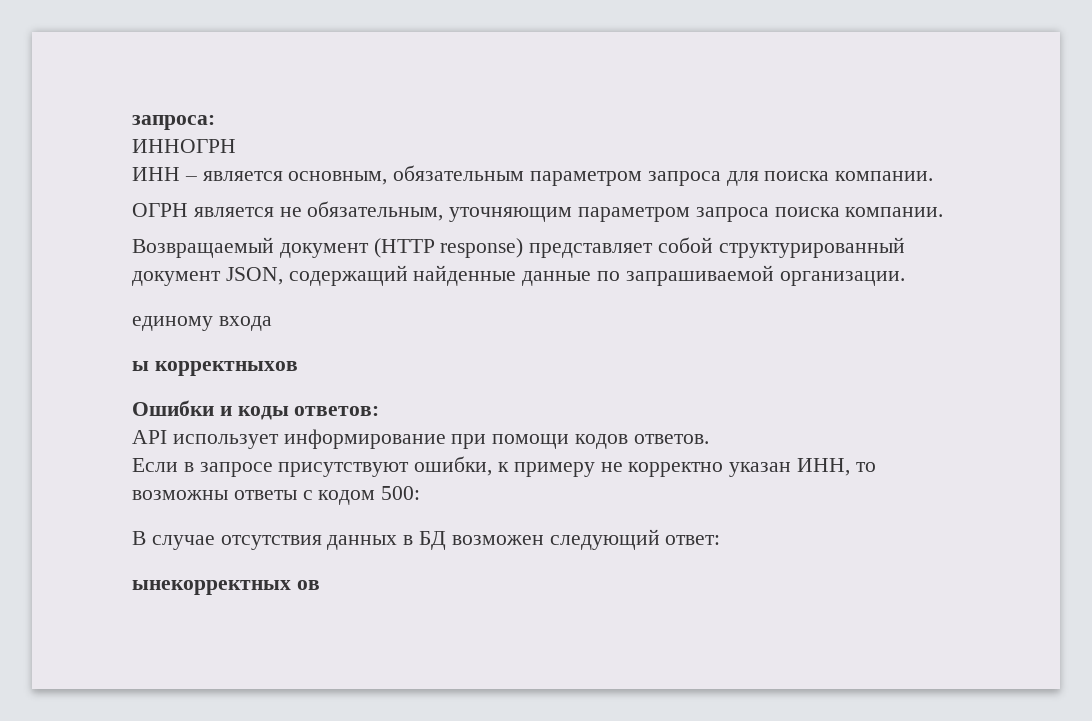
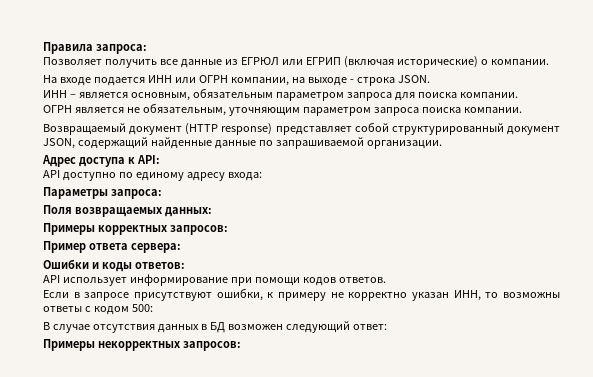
[132,115,215,130] [132,139,236,153] запроса: // ИННОГРН -> [43,42,147,54] [43,56,549,68] [43,75,430,86] Правила запроса: // Позволяет получить все данные из ЕГРЮЛ или ЕГРИП (включая исторические) о компании. // На входе подается ИНН или ОГРН компании, на выходе - строка JSON.
[132,316,272,331] [132,361,298,376] единому входа // ы корректныхов -> [42,155,160,167] [43,170,262,181] [43,187,162,199] [43,205,212,217] [43,223,228,235] [43,241,181,253] Адрес доступа к API: // API доступно по единому адресу входа: // Параметры запроса: // Поля возвращаемых данных: // Примеры корректных запросов: // Пример ответа сервера:
[132,580,320,595] ынекорректных ов -> [43,339,241,351] Примеры некорректных запросов:

